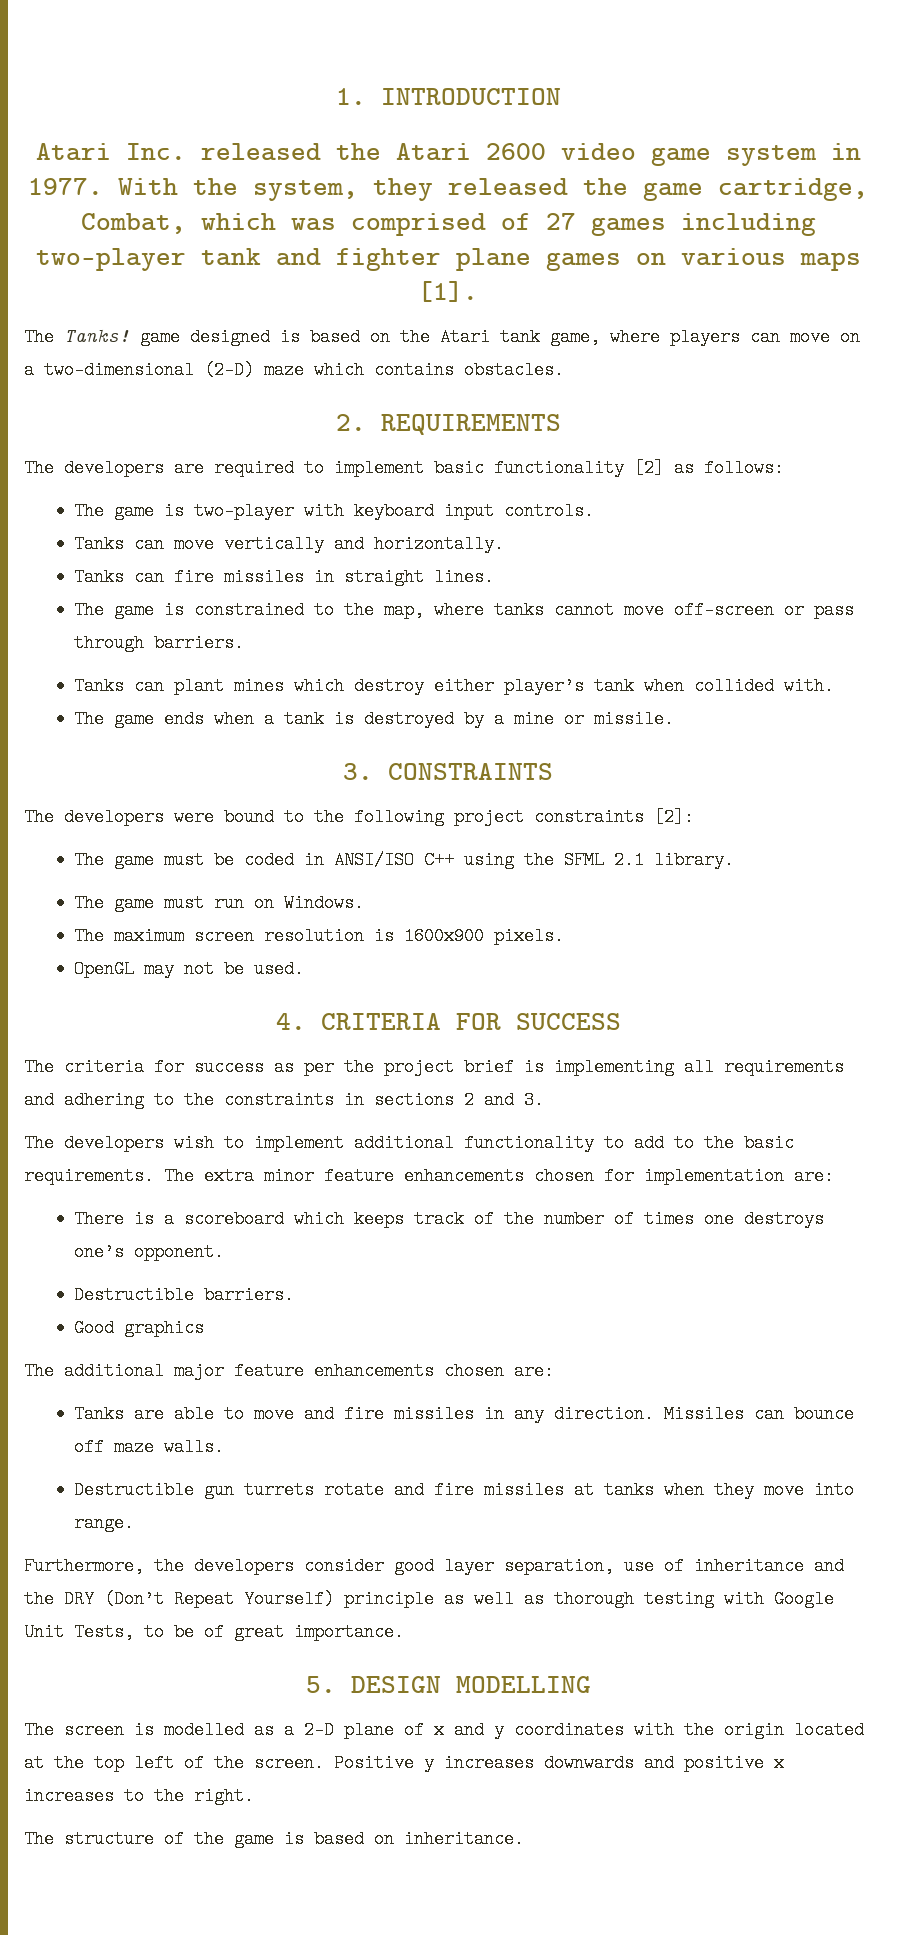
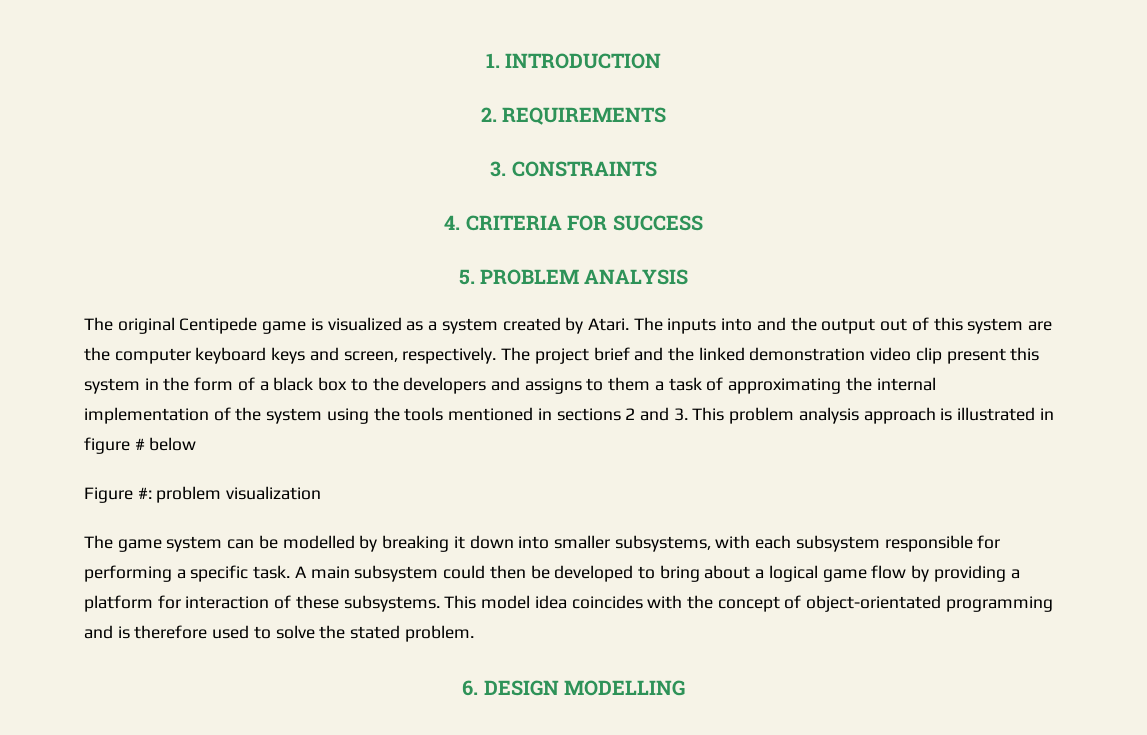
[35,143,861,166] [28,178,868,201] [80,213,816,236] [35,248,861,271] [418,281,478,302] [24,328,860,346] [24,361,564,379] [335,414,561,435] [24,459,784,477] [74,502,595,520] [74,535,505,553] [74,568,495,586] [74,601,855,619] [74,634,245,652] [74,677,835,695] [74,710,675,728] [343,763,553,780] [24,808,694,826] [74,851,735,869] [74,894,365,912] [74,927,565,945] [74,960,305,978] [275,1013,621,1030] [24,1058,844,1076] [24,1091,334,1109] Atari Inc. released the Atari 2600 video game system in 1977. With the system, they released the game cartridge, Combat, which was comprised of 27 games including two-player tank and fighter plane games on various maps [1]. // The Tanks! game designed is based on the Atari tank game, where players can move on a two-dimensional (2-D) maze which contains obstacles. // 2. REQUIREMENTS // The developers are required to implement basic functionality [2] as follows: // The game is two-player with keyboard input controls. // Tanks can move vertically and horizontally. // Tanks can fire missiles in straight lines. // The game is constrained to the map, where tanks cannot move off-screen or pass through barriers. // Tanks can plant mines which destroy either player’s tank when collided with. // The game ends when a tank is destroyed by a mine or missile. // 3. CONSTRAINTS // The developers were bound to the following project constraints [2]: // The game must be coded in ANSI/ISO C++ using the SFML 2.1 library. // The game must run on Windows. // The maximum screen resolution is 1600x900 pixels. // OpenGL may not be used. // 4. CRITERIA FOR SUCCESS // The criteria for success as per the project brief is implementing all requirements and adhering to the constraints -> [480,107,667,125] [490,161,657,177] [444,215,703,231] [458,269,689,285] [84,317,1052,334] [84,347,1040,364] [84,377,936,394] [84,407,534,424] 2. REQUIREMENTS // 3. CONSTRAINTS // 4. CRITERIA FOR SUCCESS // 5. PROBLEM ANALYSIS // The original Centipede game is visualized as a system created by Atari. The inputs into and the output out of this system are the computer keyboard keys and screen, respectively. The project brief and the linked demonstration video clip present this system in the form of a black box to the developers and assigns to them a task of approximating the internal implementation of the system using the tools mentioned
[24,1134,794,1152] [24,1167,834,1185] [74,1210,825,1228] [74,1243,225,1261] [74,1286,295,1304] [74,1319,205,1337] [24,1362,554,1380] [74,1405,855,1423] [74,1438,225,1456] [74,1481,855,1499] [74,1514,135,1532] [24,1557,844,1575] [24,1590,834,1608] [24,1623,404,1641] [305,1676,591,1693] [24,1721,864,1739] [24,1754,784,1772] [24,1787,254,1805] [24,1830,524,1848] // The developers wish to implement additional functionality to add to the basic requirements. The extra minor feature enhancements chosen for implementation are: // There is a scoreboard which keeps track of the number of times one destroys one’s opponent. // Destructible barriers. // Good graphics // The additional major feature enhancements chosen are: // Tanks are able to move and fire missiles in any direction. Missiles can bounce off maze walls. // Destructible gun turrets rotate and fire missiles at tanks when they move into range. // Furthermore, the developers consider good layer separation, use of inheritance and the DRY (Don’t Repeat Yourself) principle as well as thorough testing with Google Unit Tests, to be of great importance. // 5. DESIGN MODELLING // The screen is modelled as a 2-D plane of x and y coordinates with the origin located at the top left of the screen. Positive y increases downwards and positive x increases to the right. // The structure of the game is based on inheritance. -> [692,407,1054,424] [84,437,197,454] [84,486,322,503] [84,535,1001,552] [84,565,1020,582] [84,595,1053,612] [84,625,474,642] [462,680,685,696] This problem analysis approach is illustrated in figure # below // Figure #: problem visualization // The game system can be modelled by breaking it down into smaller subsystems, with each subsystem responsible for performing a specific task. A main subsystem could then be developed to bring about a logical game flow by providing a platform for interaction of these subsystems. This model idea coincides with the concept of object-orientated programming and is therefore used to solve the stated problem. // 6. DESIGN MODELLING

